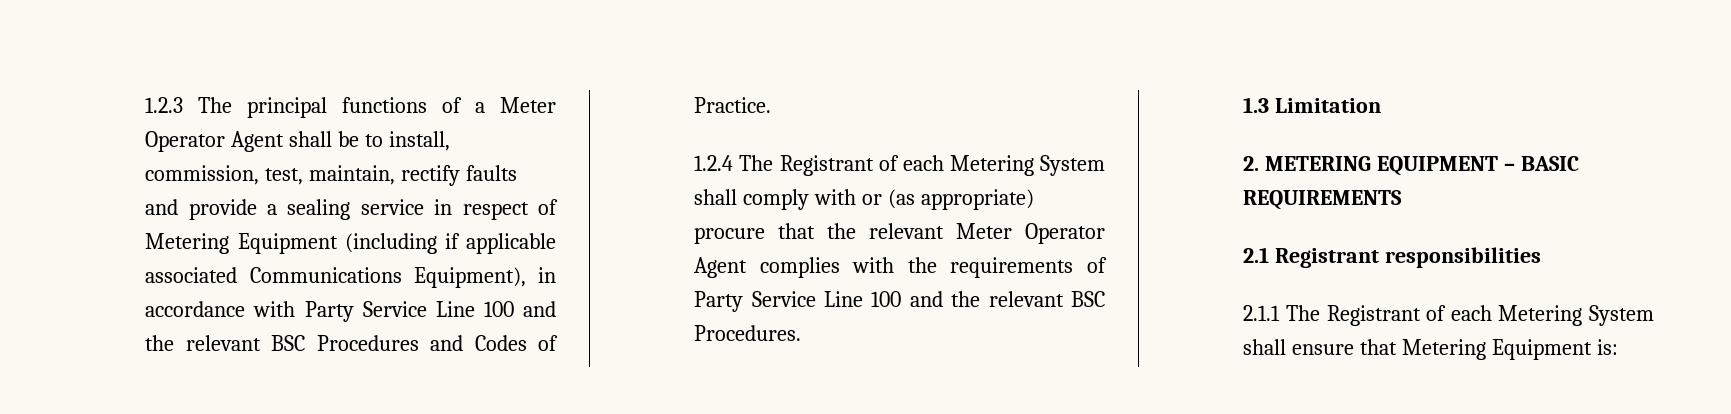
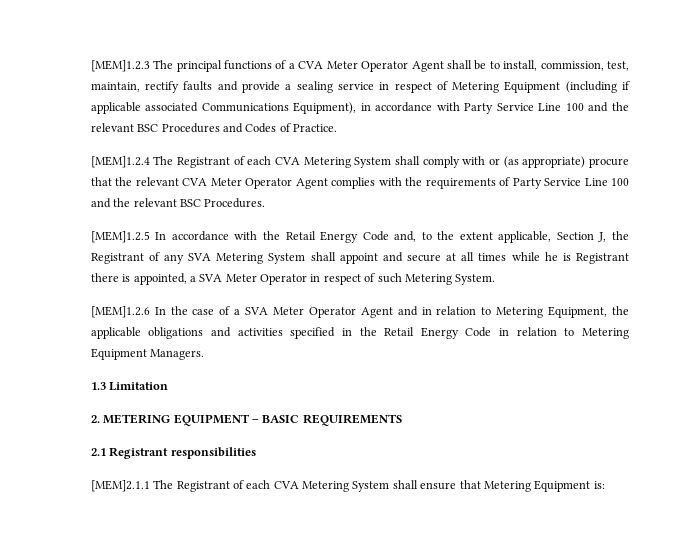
[145,97,184,113] 1.2.3 -> [90,60,150,72] [MEM]1.2.3
(486, 107) none -> [298,61,324,69] CVA
[694,155,944,176] 1.2.4 The Registrant of each -> [90,156,301,168] [MEM]1.2.4 The Registrant of each CVA
(945, 231) none -> [182,178,208,186] CVA
(802, 333) none -> [90,231,629,243] [90,252,629,264] [90,273,496,285] [90,306,629,318] [90,327,629,339] [90,348,205,360] // [MEM]1.2.5 In accordance with the Retail Energy Code and, to the extent applicable, Section J, the Registrant of any SVA Metering System shall appoint and secure at all times while he is Registrant there is appointed, a SVA Meter Operator in respect of such Metering System. // [MEM]1.2.6 In the case of a SVA Meter Operator Agent and in relation to Metering Equipment, the applicable obligations and activities specified in the Retail Energy Code in relation to Metering Equipment Managers.
[1243,305,1492,326] 2.1.1 The Registrant of each -> [90,480,299,492] [MEM]2.1.1 The Registrant of each CVA

